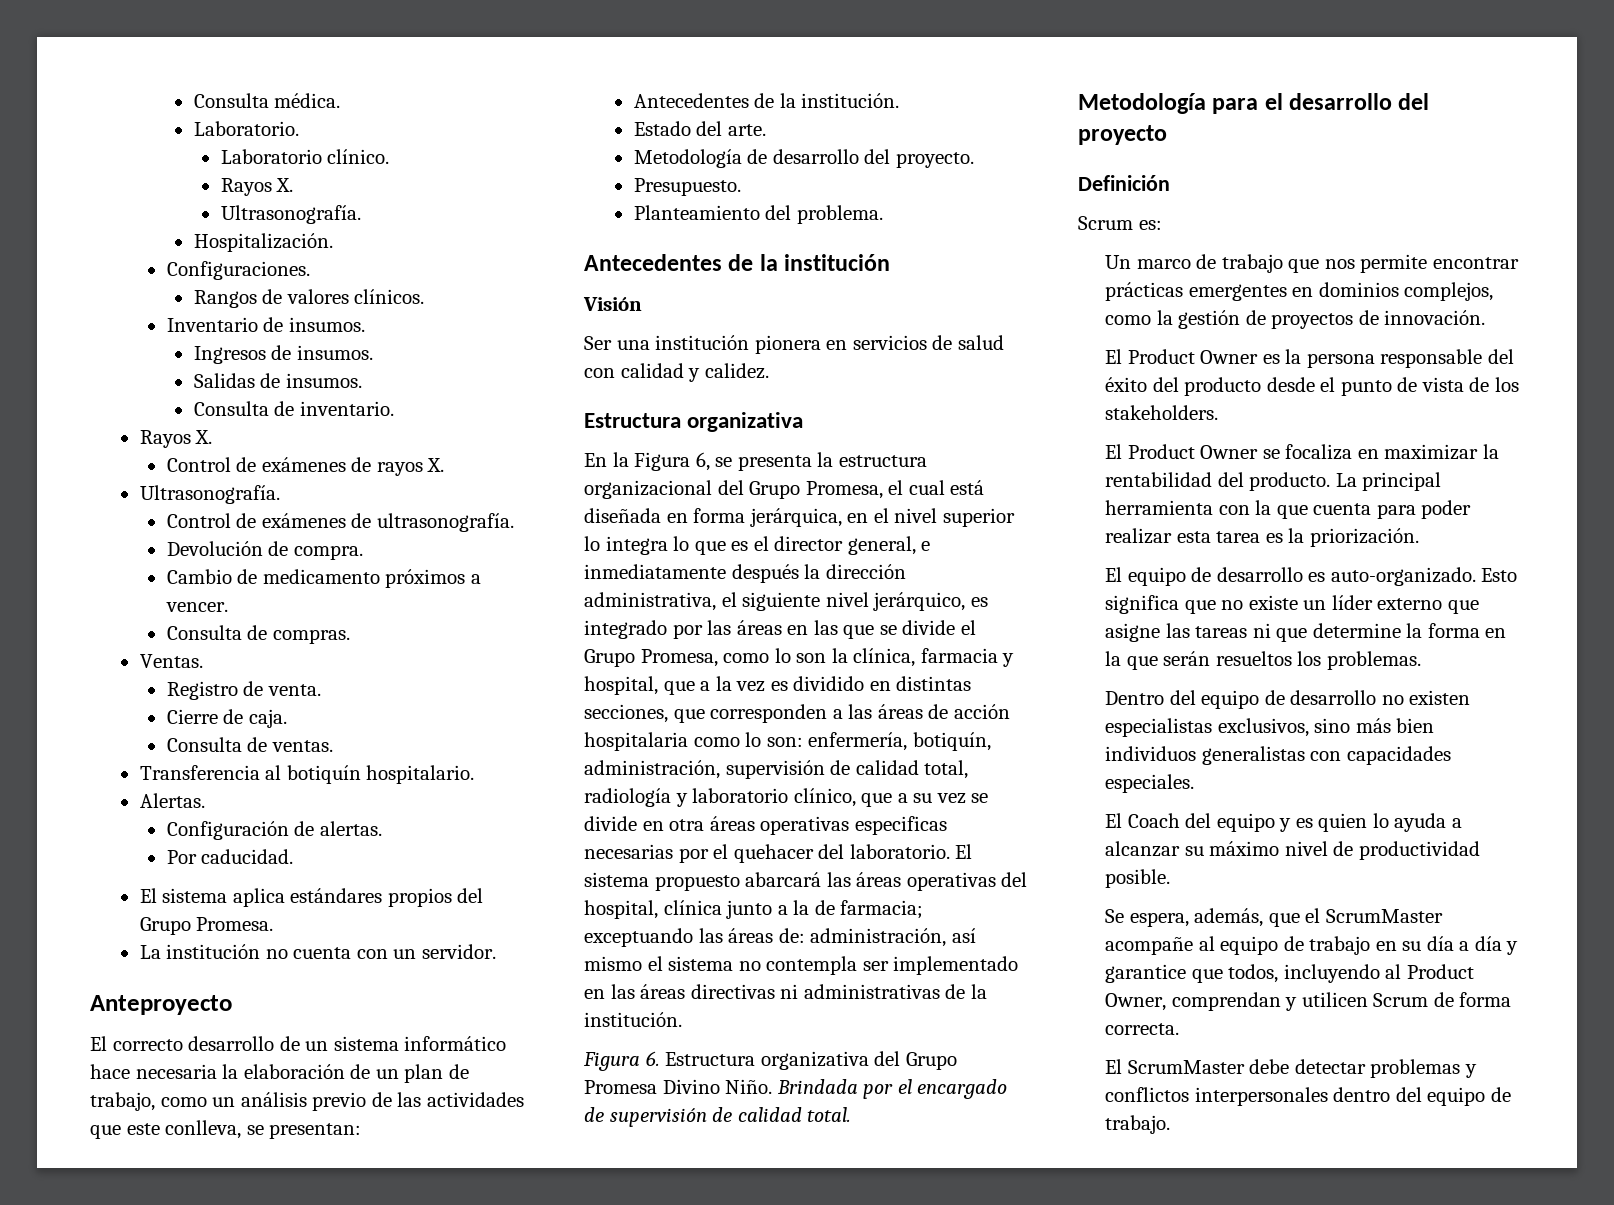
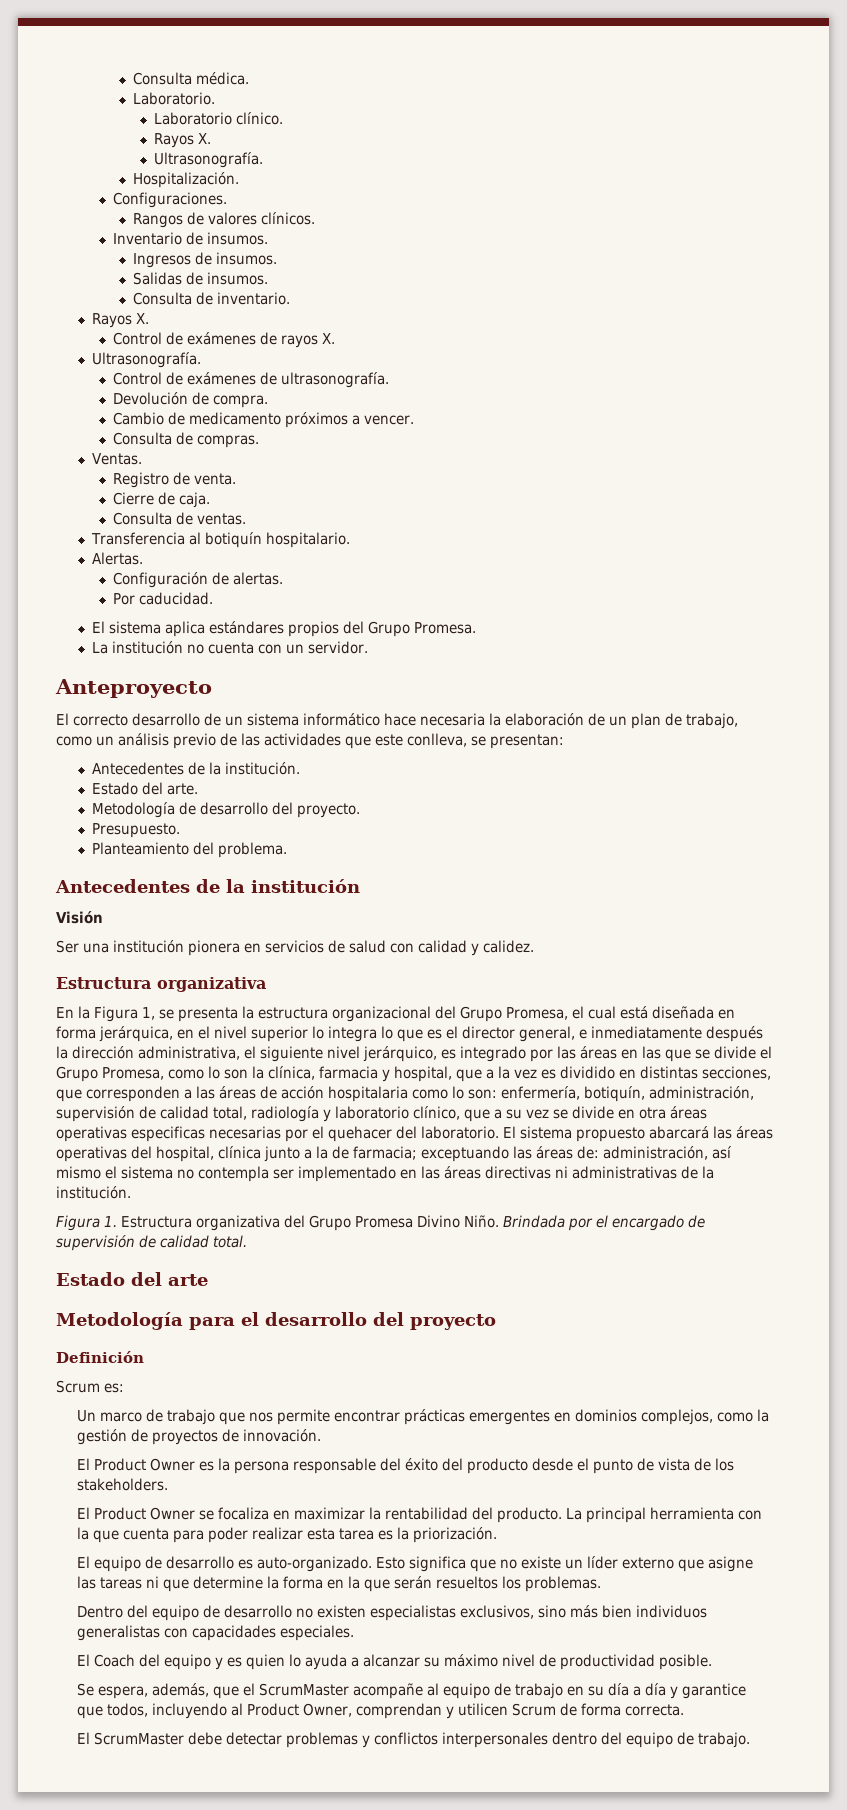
[695,452,710,471] 6, -> [141,1007,155,1020] 1,
[645,1051,660,1066] 6. -> [104,1216,117,1227] 1.
(852, 1114) none -> [56,1272,208,1286] // Estado del arte

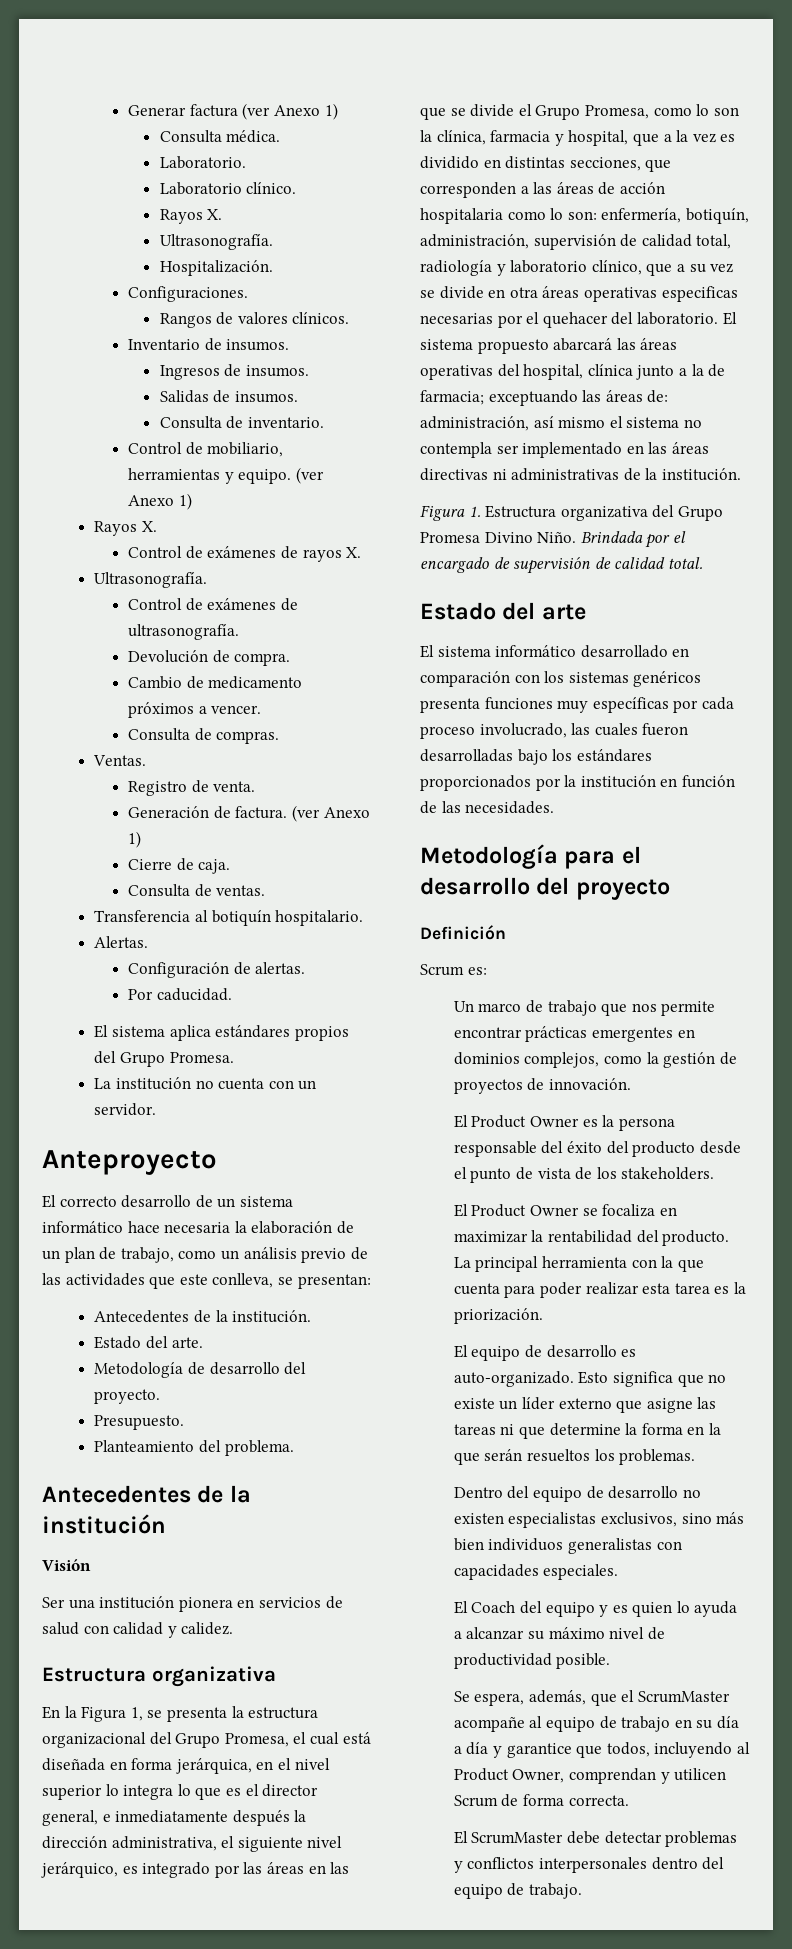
(133, 78) none -> [128,103,338,120] Generar factura (ver Anexo 1) //
(291, 298) none -> [128,442,284,457] [128,467,324,484] [128,493,192,510] // Control de mobiliario, herramientas y equipo. (ver Anexo 1)
(236, 479) none -> [128,805,370,822] [128,831,142,848] // Generación de factura. (ver Anexo 1)
(208, 1280) none -> [420,645,690,658] [420,671,702,687] [420,697,734,713] [420,723,689,739] [420,749,652,765] [420,775,735,791] [420,801,555,814] // El sistema informático desarrollado en comparación con los sistemas genéricos presenta funciones muy específicas por cada proceso involucrado, las cuales fueron desarrolladas bajo los estándares proporcionados por la institución en función de las necesidades.

